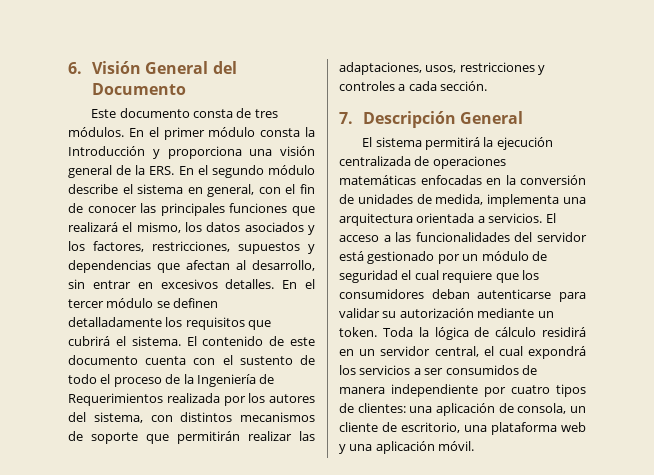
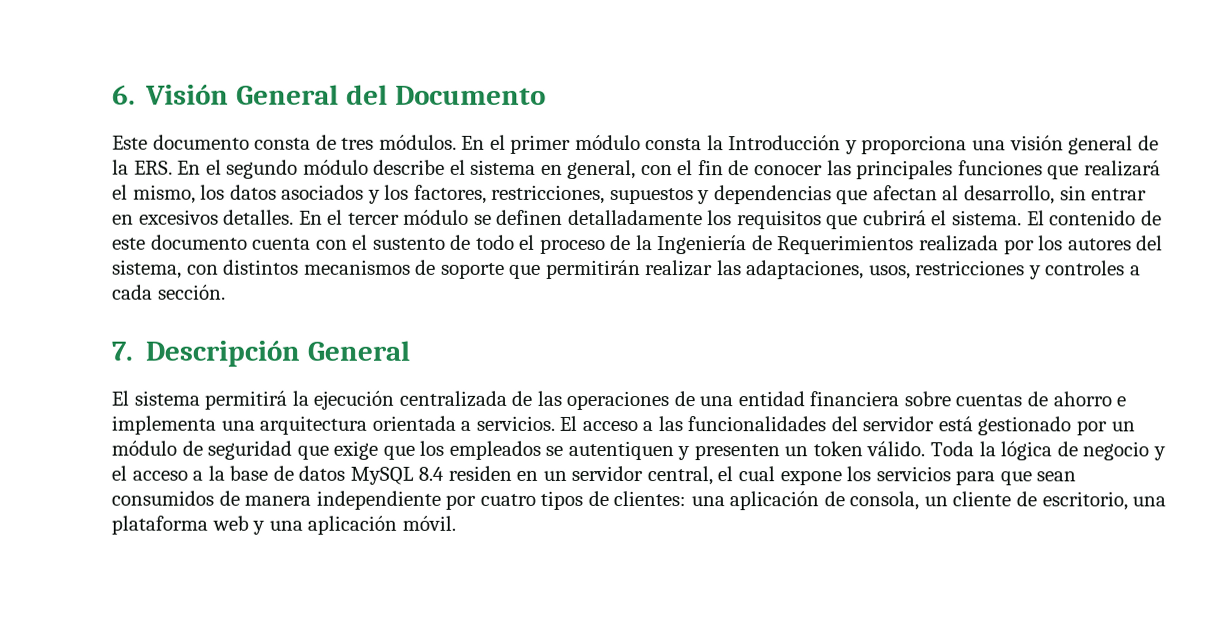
[432,156,506,169] [339,175,586,185] [339,194,484,205] operaciones matemáticas enfocadas en la conversión de unidades de medida, -> [536,390,1127,411] las operaciones de una entidad financiera sobre cuentas de ahorro e
[401,270,539,283] [339,289,586,302] [339,308,554,318] [339,327,586,340] el cual requiere que los consumidores deban autenticarse para validar su autorización mediante un token. Toda la lógica de cálculo residirá -> [296,440,1166,461] [111,465,512,485] que exige que los empleados se autentiquen y presenten un token válido. Toda la lógica de negocio y el acceso a la base de datos MySQL 8.4 residen
[528,346,586,359] expondrá -> [779,470,842,486] expone
[413,368,444,375] a ser -> [955,470,1077,486] para que sean

